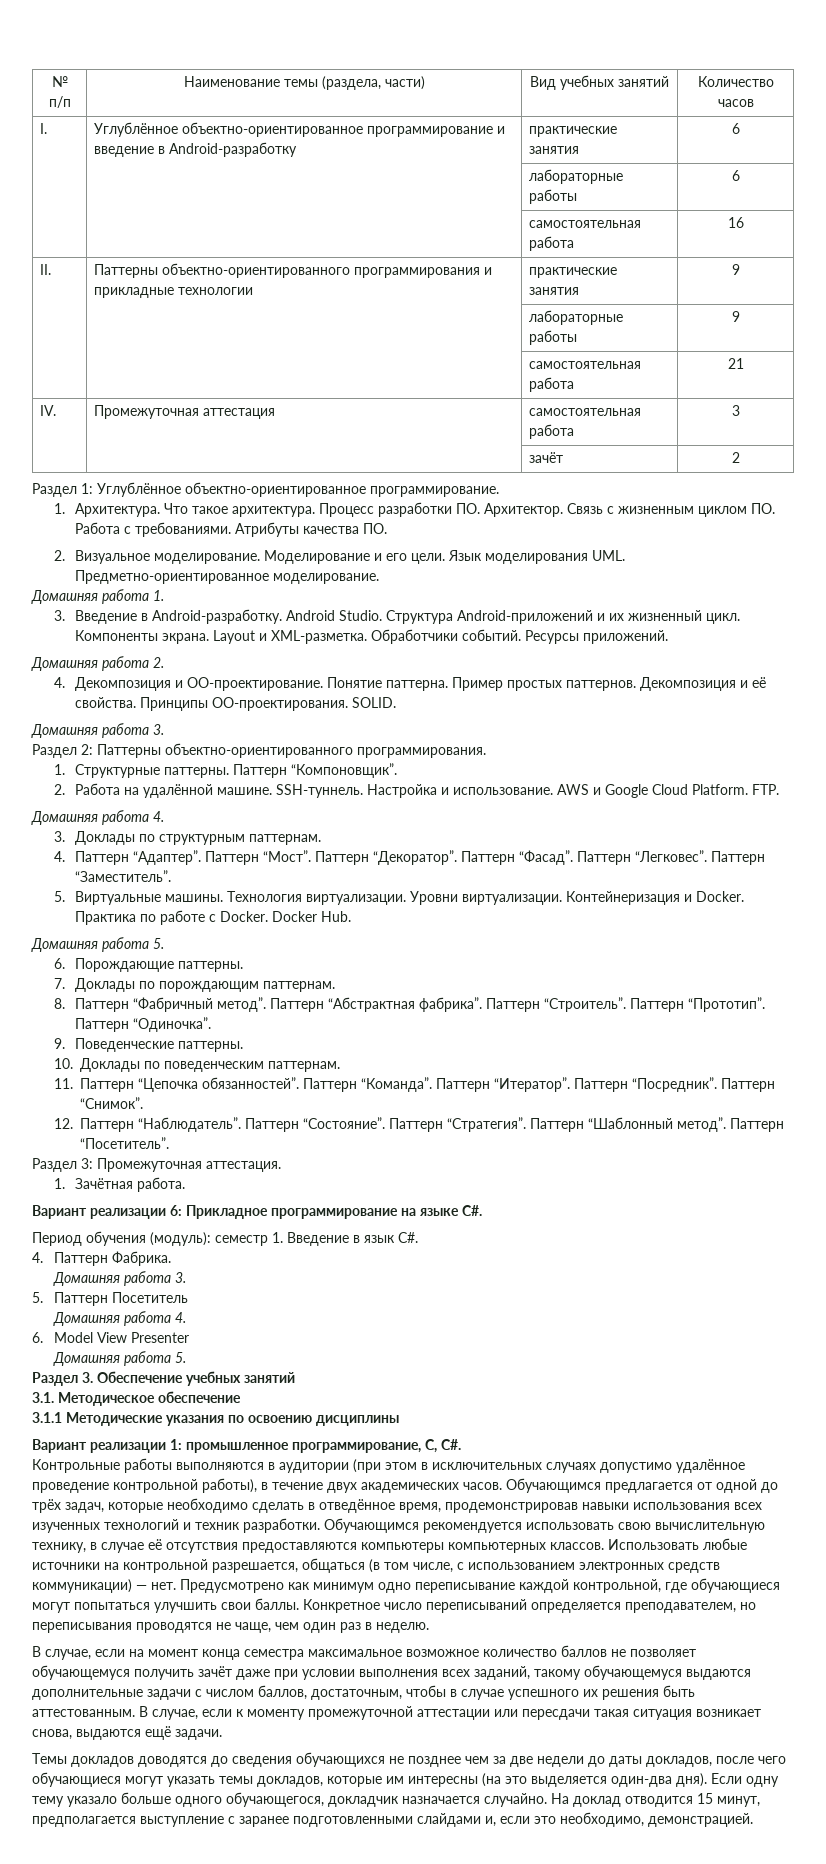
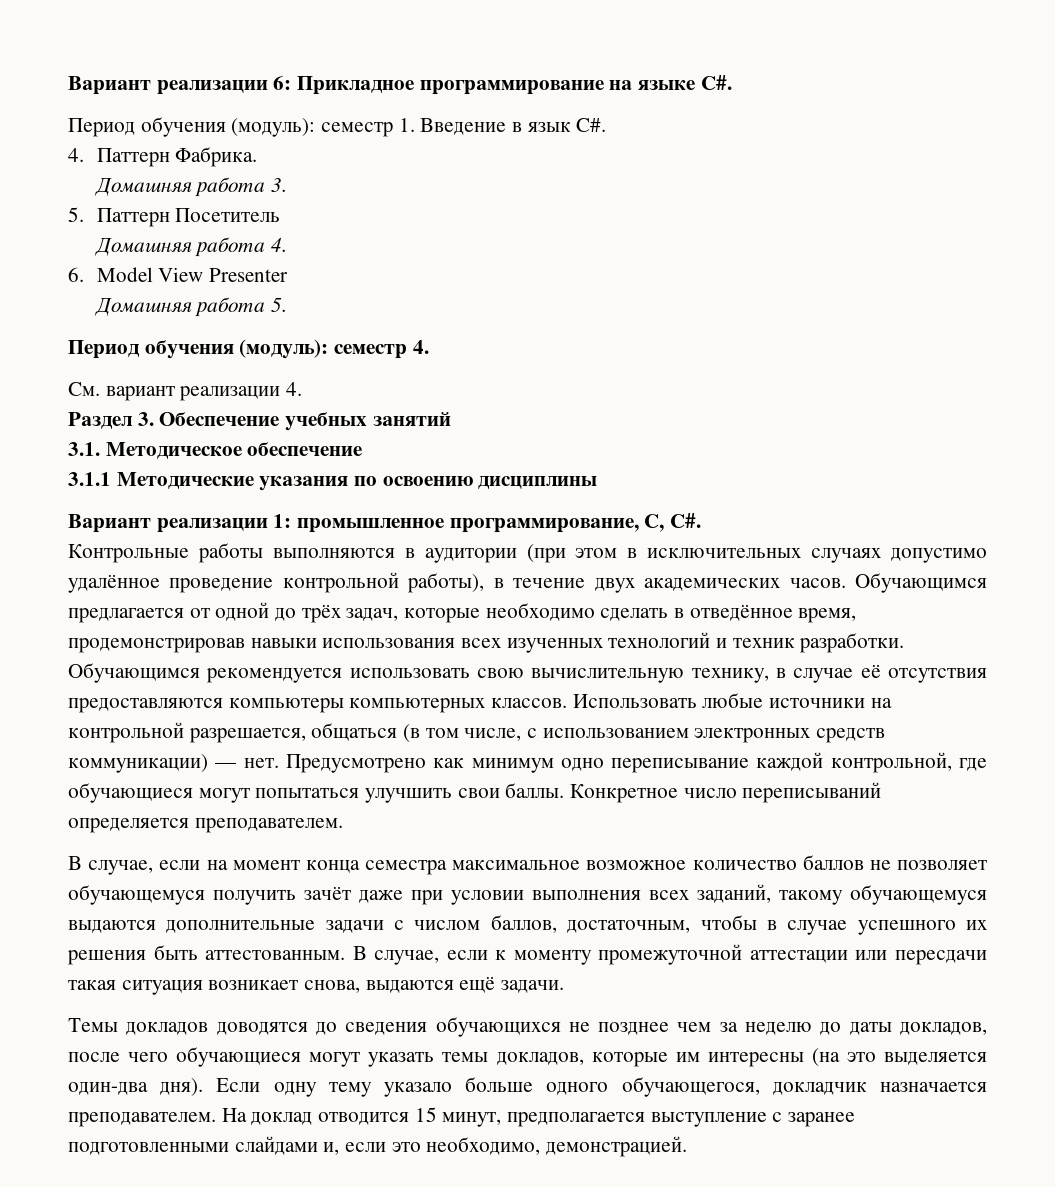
[51,76,68,87] [48,96,71,108] [183,76,425,90] [530,75,669,90] [697,76,774,87] [717,99,754,107] [40,123,48,134] [94,122,506,137] [94,142,298,157] [529,126,618,137] [529,146,580,154] [731,123,740,134] [529,169,624,184] [529,189,578,204] [731,170,740,181] [529,220,642,228] [529,236,575,251] [727,217,744,228] [40,264,52,275] [94,263,493,278] [94,287,254,298] [529,267,618,278] [529,287,580,295] [731,264,740,275] [529,310,624,325] [529,330,578,345] [731,311,740,322] [529,361,642,369] [529,377,575,392] [727,358,744,369] [40,405,57,416] [94,405,276,419] [529,408,642,416] [529,424,575,439] [731,405,740,416] [529,452,564,463] [731,452,740,463] [32,482,499,497] [53,502,776,517] [75,522,388,537] [53,550,626,564] [75,570,380,584] [31,589,164,604] [53,609,741,624] [75,629,669,644] [31,656,164,671] [53,677,767,691] [75,697,397,711] [31,723,164,738] [32,743,486,758] [53,763,398,778] [53,783,780,798] [31,810,164,825] [53,831,322,845] [53,850,766,865] [75,870,172,882] [53,891,745,905] [75,910,352,925] [31,937,164,952] [53,958,244,972] [53,978,336,992] [53,997,766,1012] [75,1017,212,1032] [53,1038,244,1052] [53,1058,340,1072] [53,1077,775,1092] [79,1097,143,1109] [53,1117,784,1132] [79,1137,169,1149] [32,1158,281,1172] [53,1177,186,1192] № п/п | Наименование темы (раздела, части) | Вид учебных занятий | Количество часов // I. | Углублённое объектно-ориентированное программирование и введение в Android-разработку | практические занятия | 6 // | | лабораторные работы | 6 // | | самостоятельная работа | 16 // II. | Паттерны объектно-ориентированного программирования и прикладные технологии | практические занятия | 9 // | | лабораторные работы | 9 // | | самостоятельная работа | 21 // IV. | Промежуточная аттестация | самостоятельная работа | 3 // | | зачёт | 2 // Раздел 1: Углублённое объектно-ориентированное программирование. // 1. Архитектура. Что такое архитектура. Процесс разработки ПО. Архитектор. Связь с жизненным циклом ПО. Работа с требованиями. Атрибуты качества ПО. // 2. Визуальное моделирование. Моделирование и его цели. Язык моделирования UML. Предметно-ориентированное моделирование. // Домашняя работа 1. // 3. Введение в Android-разработку. Android Studio. Структура Android-приложений и их жизненный цикл. Компоненты экрана. Layout и XML-разметка. Обработчики событий. Ресурсы приложений. // Домашняя работа 2. // 4. Декомпозиция и ОО-проектирование. Понятие паттерна. Пример простых паттернов. Декомпозиция и её свойства. Принципы ОО-проектирования. SOLID. // Домашняя работа 3. // Раздел 2: Паттерны объектно-ориентированного программирования. // 1. Структурные паттерны. Паттерн “Компоновщик”. // 2. Работа на удалённой машине. SSH-туннель. Настройка и использование. AWS и Google Cloud Platform. FTP. // Домашняя работа 4. // 3. Доклады по структурным паттернам. // 4. Паттерн “Адаптер”. Паттерн “Мост”. Паттерн “Декоратор”. Паттерн “Фасад”. Паттерн “Легковес”. Паттерн “Заместитель”. // 5. Виртуальные машины. Технология виртуализации. Уровни виртуализации. Контейнеризация и Docker. Практика по работе с Docker. Docker Hub. // Домашняя работа 5. // 6. Порождающие паттерны. // 7. Доклады по порождающим паттернам. // 8. Паттерн “Фабричный метод”. Паттерн “Абстрактная фабрика”. Паттерн “Строитель”. Паттерн “Прототип”. Паттерн “Одиночка”. // 9. Поведенческие паттерны. // 10. Доклады по поведенческим паттернам. // 11. Паттерн “Цепочка обязанностей”. Паттерн “Команда”. Паттерн “Итератор”. Паттерн “Посредник”. Паттерн “Снимок”. // 12. Паттерн “Наблюдатель”. Паттерн “Состояние”. Паттерн “Стратегия”. Паттерн “Шаблонный метод”. Паттерн “Посетитель”. // Раздел 3: Промежуточная аттестация. // 1. Зачётная работа. // -> (68, 85) none
(186, 1357) none -> [68,339,429,359] [68,382,303,401] // Период обучения (модуль): семестр 4. // См. вариант реализации 4.
[625,1602,756,1613] [32,1622,429,1633] преподавателем, но переписывания проводятся не чаще, чем один раз в неделю. -> [194,818,343,833] преподавателем.
[510,1756,584,1767] две недели -> [745,1022,813,1035] неделю
[484,1793,547,1807] случайно. -> [68,1112,216,1127] преподавателем.

